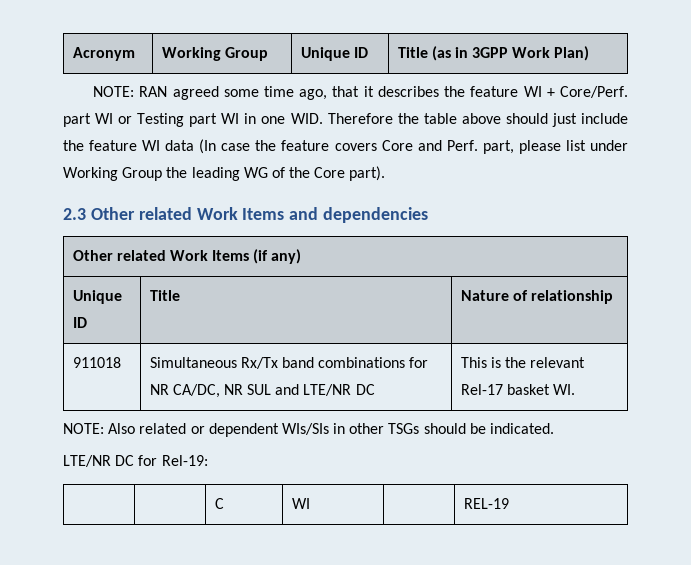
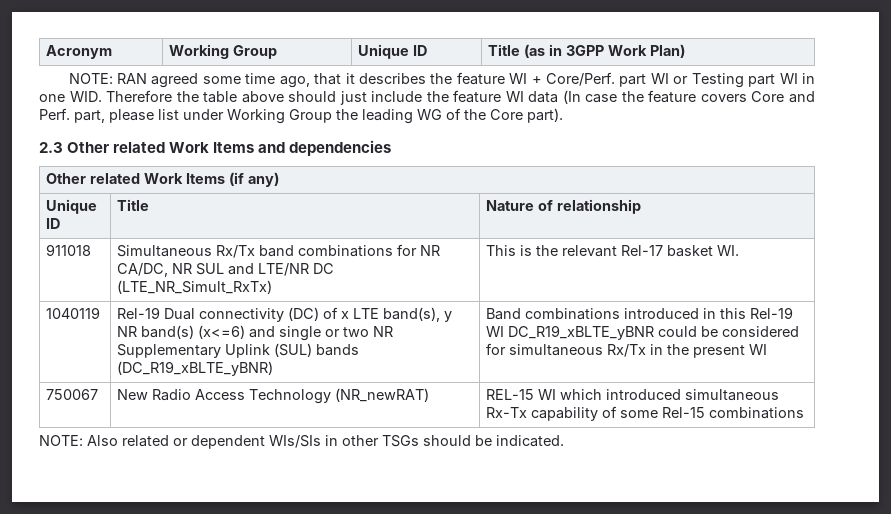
(375, 389) none -> [116,280,272,294] (LTE_NR_Simult_RxTx)
(575, 389) none -> [45,307,100,319] [116,307,452,322] [116,325,393,341] [116,343,359,358] [116,361,273,376] [485,307,793,320] [485,325,799,340] [485,343,767,358] [45,389,98,400] [116,388,429,404] [485,389,779,401] [485,406,804,421] // 1040119 | Rel-19 Dual connectivity (DC) of x LTE band(s), y NR band(s) (x<=6) and single or two NR Supplementary Uplink (SUL) bands (DC_R19_xBLTE_yBNR) | Band combinations introduced in this Rel-19 WI DC_R19_xBLTE_yBNR could be considered for simultaneous Rx/Tx in the present WI // 750067 | New Radio Access Technology (NR_newRAT) | REL-15 WI which introduced simultaneous Rx-Tx capability of some Rel-15 combinations
[63,455,208,467] [214,498,224,509] [291,498,310,509] [463,498,509,509] // LTE/NR DC for Rel-19: // | | C | WI | | REL-19 -> (564, 441) none

